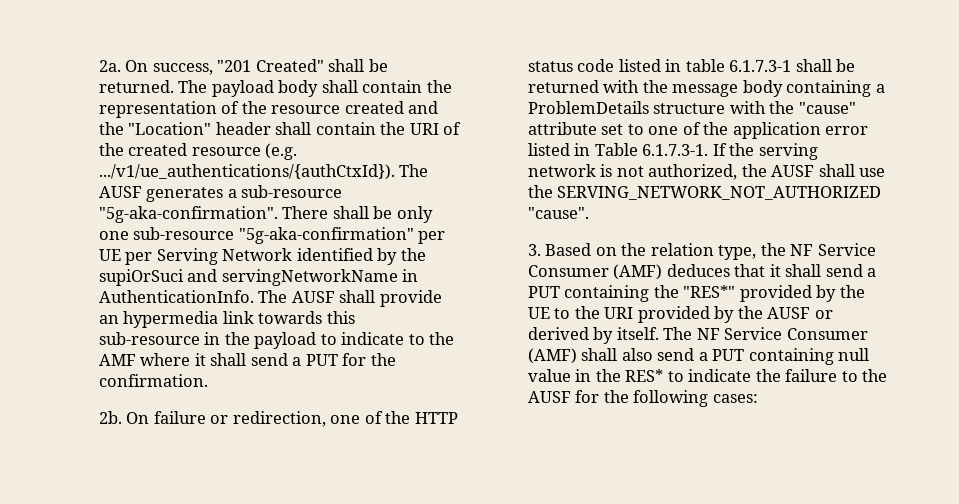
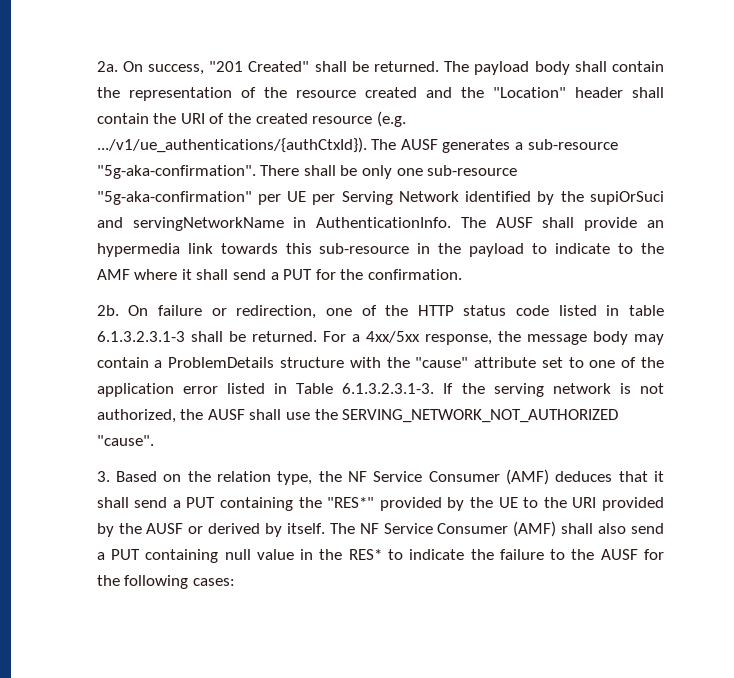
[729,59,856,72] [527,80,640,93] 6.1.7.3-1 shall be returned with -> [96,331,492,345] 6.1.3.2.3.1-3 shall be returned. For a 4xx/5xx response,
[786,80,872,97] containing -> [634,334,665,345] [96,357,149,368] may contain
[642,144,709,156] 6.1.7.3-1. -> [342,383,435,394] 6.1.3.2.3.1-3.

